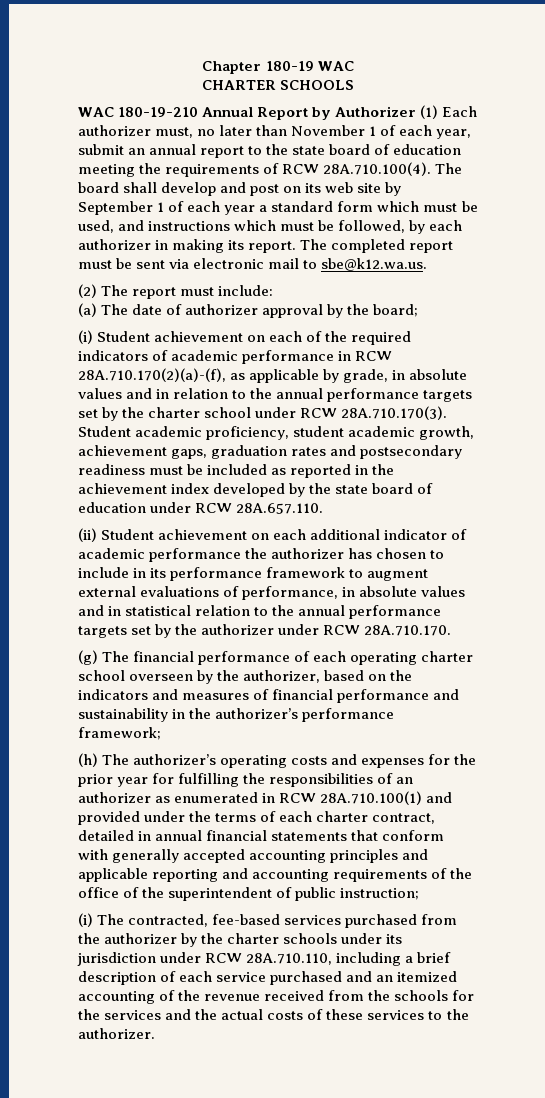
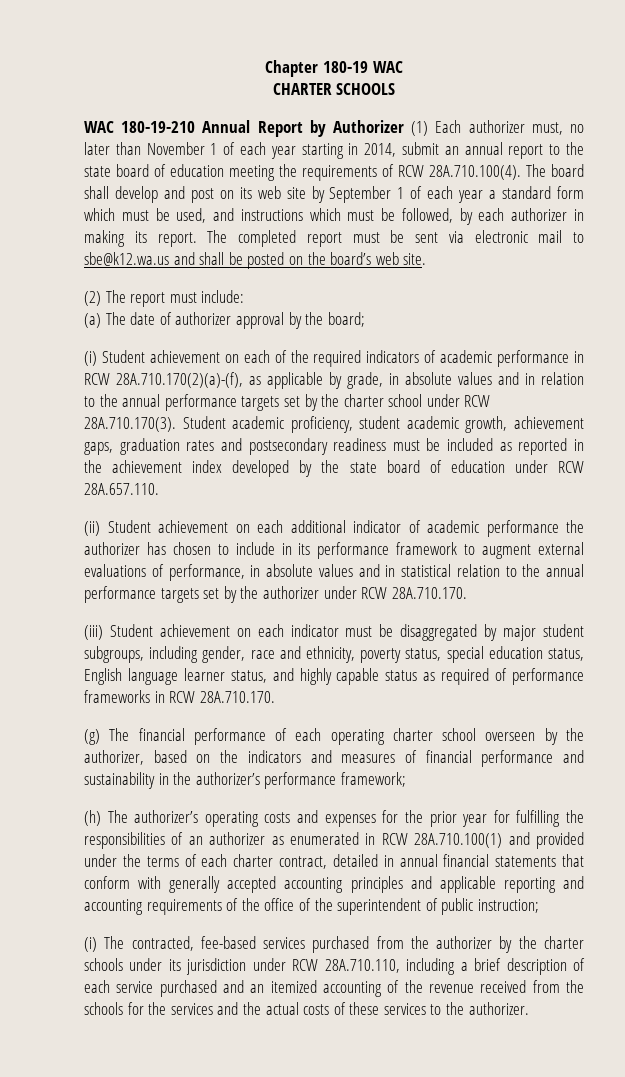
[436,129,472,139] year, -> [270,143,397,159] year starting in 2014,
[321,258,428,271] sbe@k12.wa.us. -> [84,252,427,269] sbe@k12.wa.us and shall be posted on the board’s web site.
(452, 630) none -> [84,624,585,641] [84,646,584,663] [84,668,585,685] [84,690,275,703] // (iii) Student achievement on each indicator must be disaggregated by major student subgroups, including gender, race and ethnicity, poverty status, special education status, English language learner status, and highly capable status as required of performance frameworks in RCW 28A.710.170.

